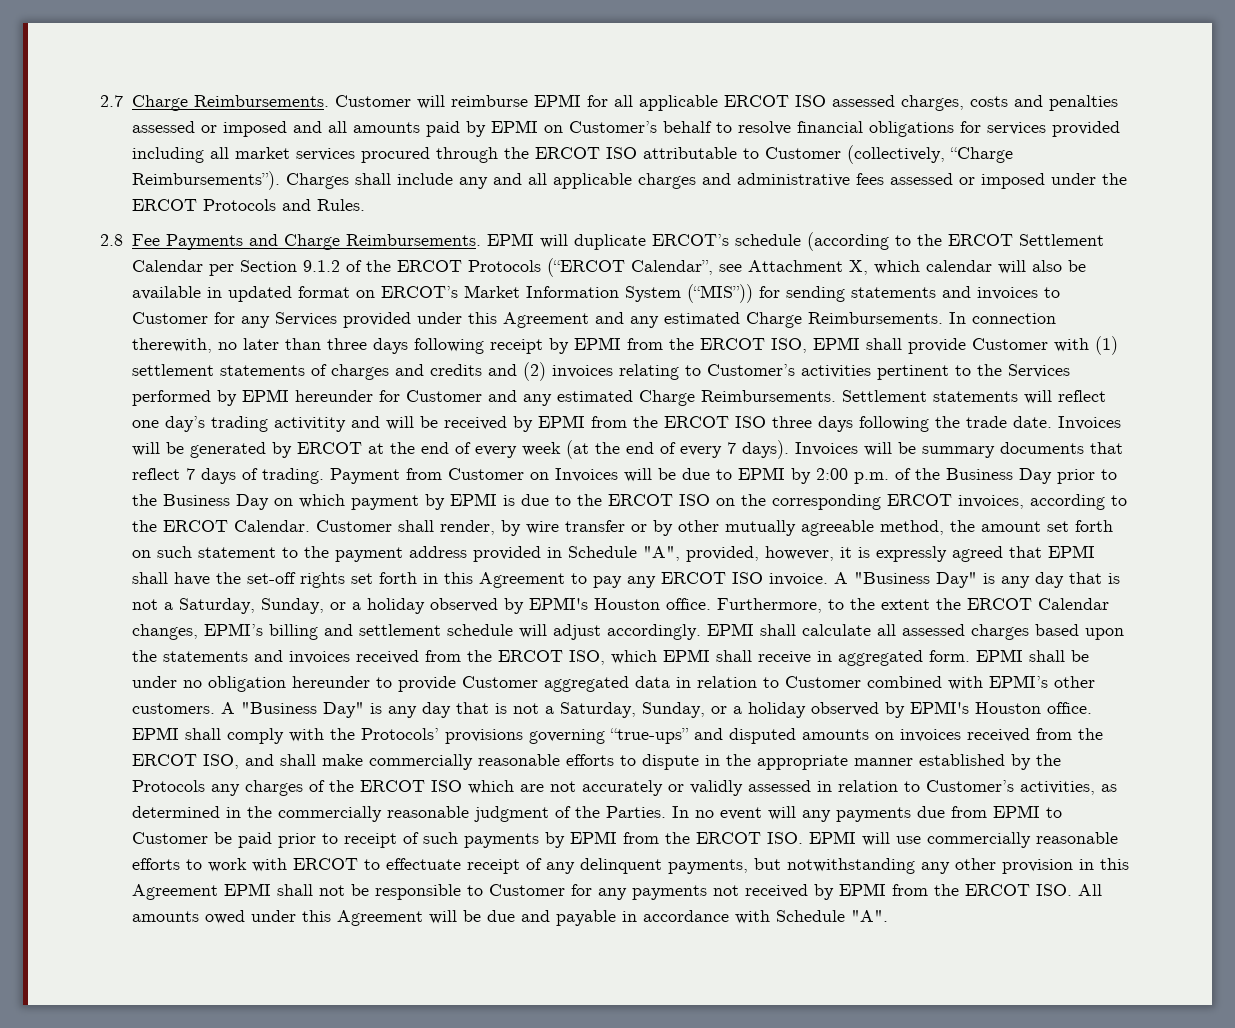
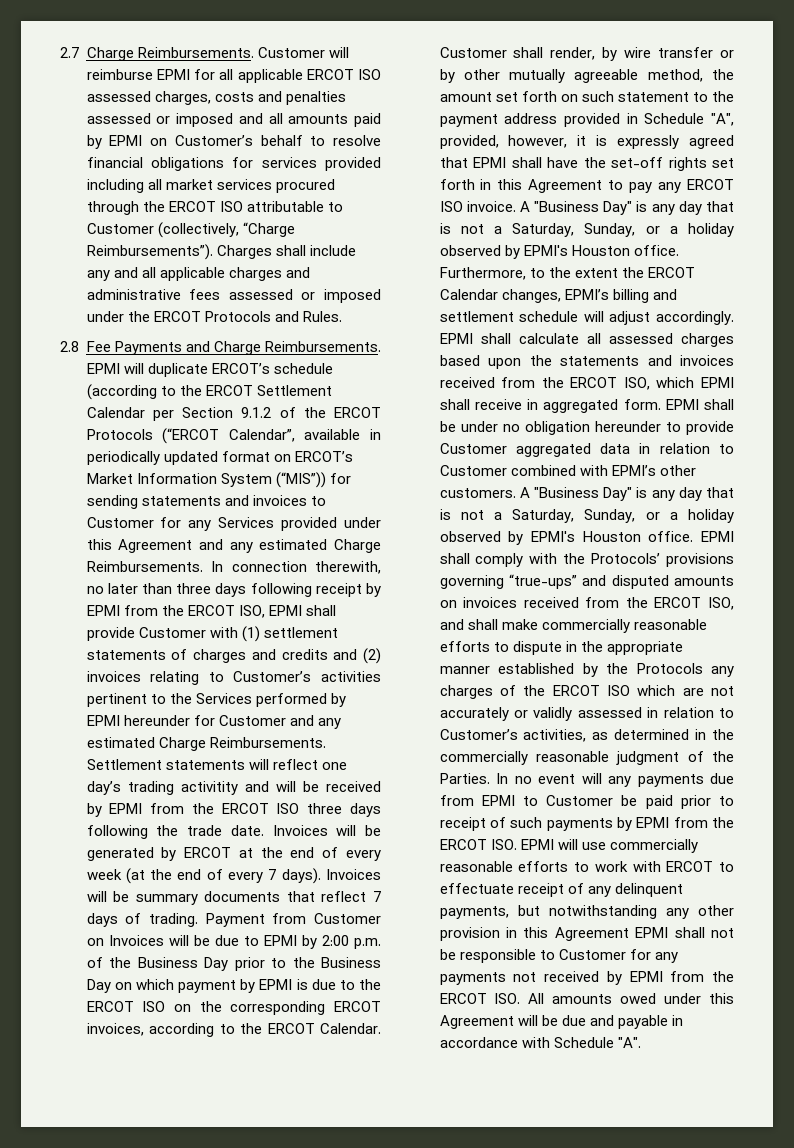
[718,260,1086,275] see Attachment X, which calendar will also be -> (295, 435) none
(222, 292) none -> [86,451,160,465] periodically

